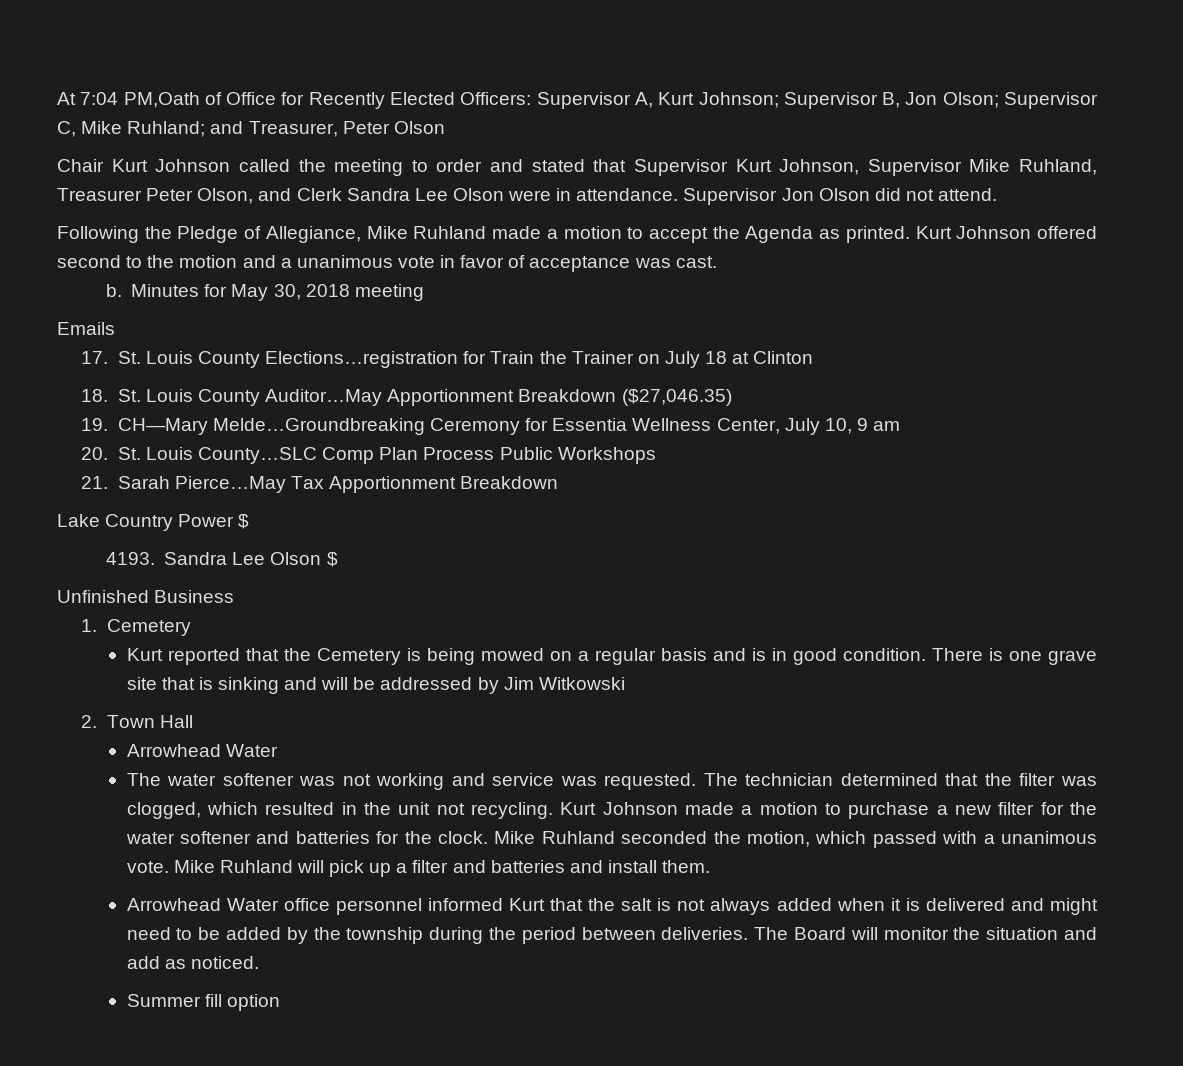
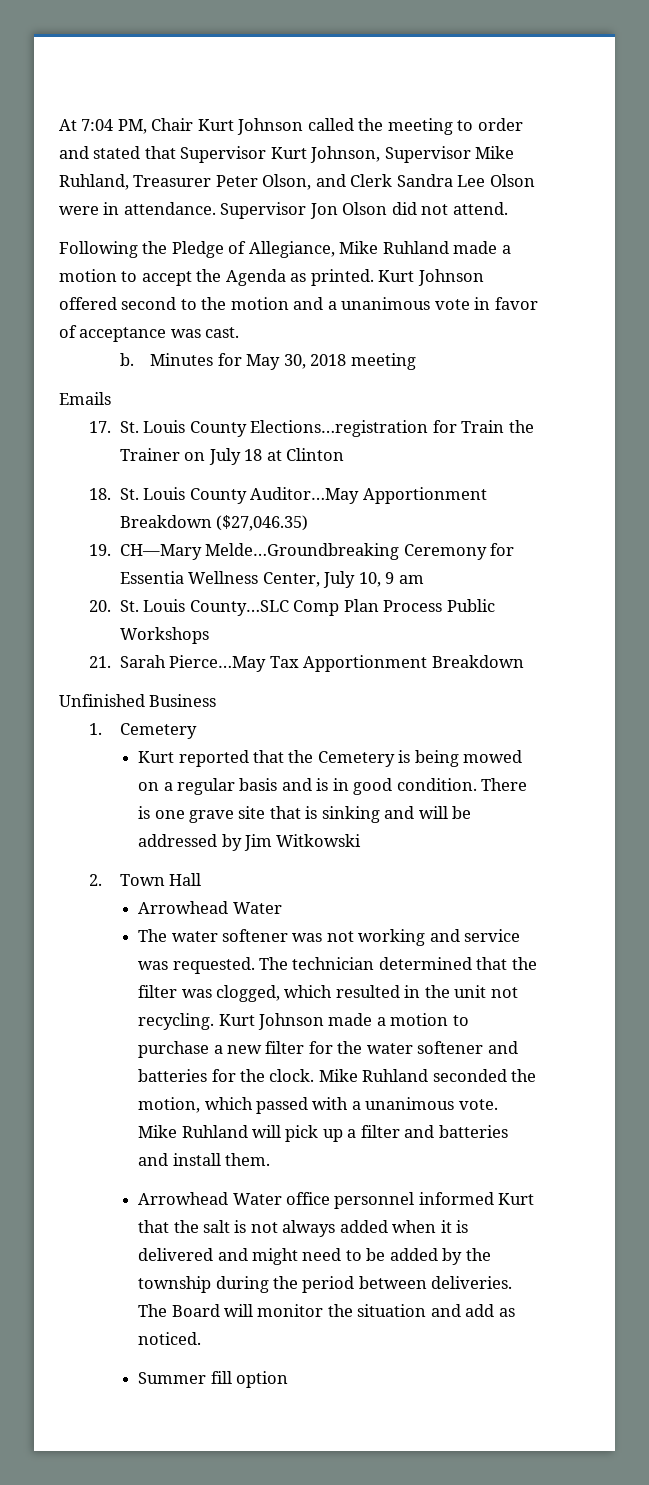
[123,92,1098,109] [57,121,445,137] PM,Oath of Office for Recently Elected Officers: Supervisor A, Kurt Johnson; Supervisor B, Jon Olson; Supervisor C, Mike Ruhland; and Treasurer, Peter Olson // -> [117,119,147,134] PM,
[57,514,250,531] [105,552,338,567] // Lake Country Power $ // 4193. Sandra Lee Olson $ -> (524, 661) none

